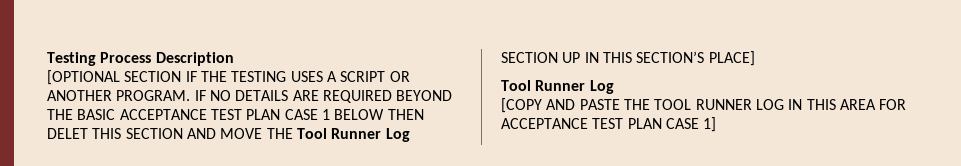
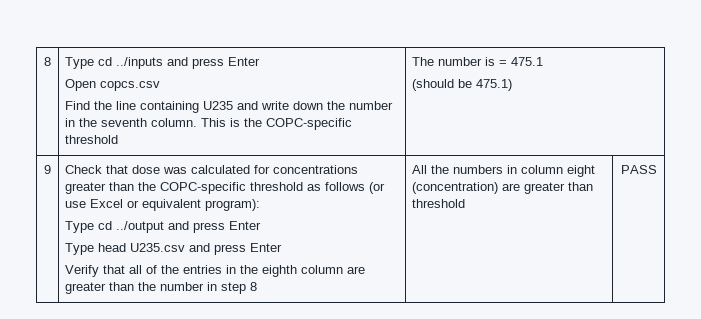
[47,52,234,66] [47,70,410,85] [47,90,453,103] [47,109,424,120] [47,128,410,142] [501,51,755,66] [501,80,614,94] [501,98,907,113] [501,117,717,132] Testing Process Description // [OPTIONAL SECTION IF THE TESTING USES A SCRIPT OR ANOTHER PROGRAM. IF NO DETAILS ARE REQUIRED BEYOND THE BASIC ACCEPTANCE TEST PLAN CASE 1 BELOW THEN DELET THIS SECTION AND MOVE THE Tool Runner Log SECTION UP IN THIS SECTION’S PLACE] // Tool Runner Log // [COPY AND PASTE THE TOOL RUNNER LOG IN THIS AREA FOR ACCEPTANCE TEST PLAN CASE 1] -> [44,57,51,66] [65,57,261,69] [65,79,161,91] [65,101,394,113] [65,118,353,130] [65,135,119,144] [412,57,544,66] [412,79,513,91] [44,165,51,174] [65,165,359,174] [65,182,386,194] [65,199,261,211] [65,221,262,233] [65,243,283,255] [65,265,366,277] [65,282,258,294] [412,165,596,177] [412,182,594,194] [412,199,466,208] [620,165,657,174] 8 | Type cd ../inputs and press Enter // Open copcs.csv // Find the line containing U235 and write down the number in the seventh column. This is the COPC-specific threshold | The number is = 475.1 // (should be 475.1) // 9 | Check that dose was calculated for concentrations greater than the COPC-specific threshold as follows (or use Excel or equivalent program): // Type cd ../output and press Enter // Type head U235.csv and press Enter // Verify that all of the entries in the eighth column are greater than the number in step 8 | All the numbers in column eight (concentration) are greater than threshold | PASS

